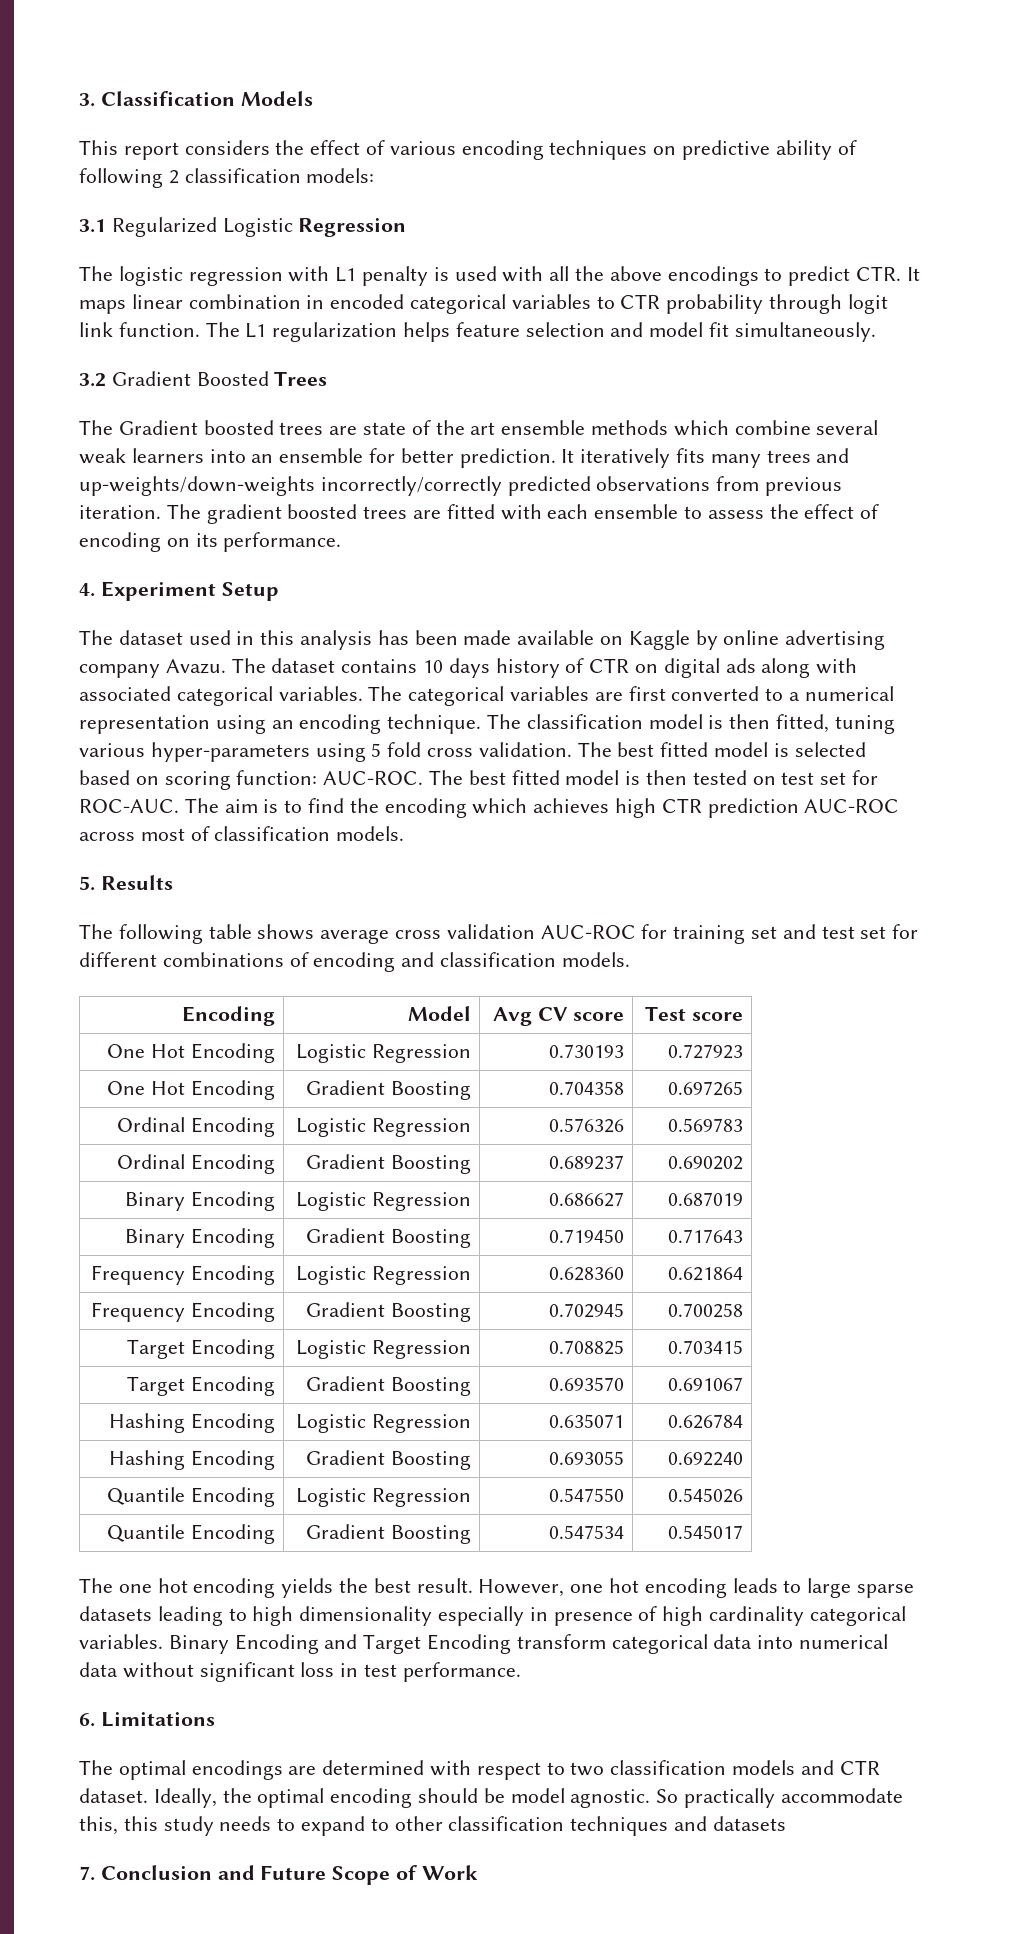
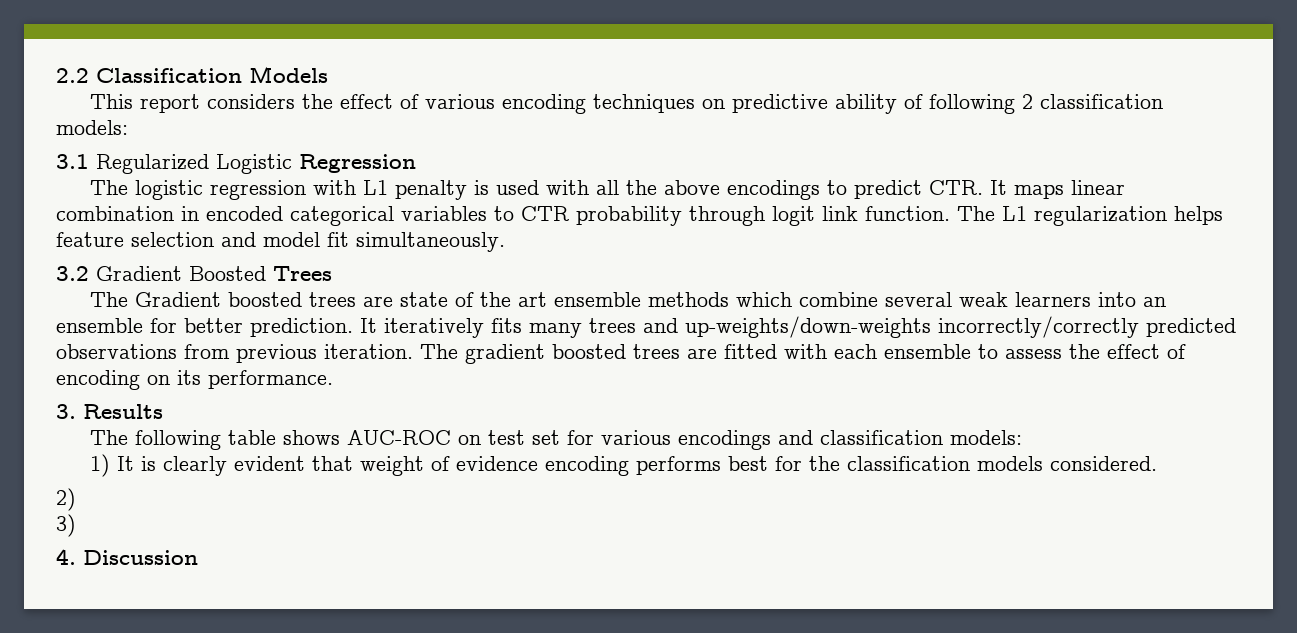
[79,93,95,107] 3. -> [56,68,89,83] 2.2
[79,581,279,601] [79,630,886,650] [79,658,858,678] [79,686,894,706] [79,714,895,734] [79,742,866,762] [79,770,879,790] [79,798,900,818] [79,826,405,841] [79,876,95,891] 4. Experiment Setup // The dataset used in this analysis has been made available on Kaggle by online advertising company Avazu. The dataset contains 10 days history of CTR on digital ads along with associated categorical variables. The categorical variables are first converted to a numerical representation using an encoding technique. The classification model is then fitted, tuning various hyper-parameters using 5 fold cross validation. The best fitted model is selected based on scoring function: AUC-ROC. The best fitted model is then tested on test set for ROC-AUC. The aim is to find the encoding which achieves high CTR prediction AUC-ROC across most of classification models. // 5. -> [56,404,76,419] 3.
[320,924,919,944] [79,952,630,972] [181,1006,275,1026] [407,1006,471,1021] [493,1007,624,1026] [645,1006,743,1021] [107,1043,275,1063] [296,1044,471,1063] [548,1044,624,1058] [667,1044,743,1059] [107,1080,275,1100] [306,1080,471,1100] [548,1081,624,1095] [667,1081,743,1096] [117,1117,275,1137] [296,1118,471,1137] [548,1118,624,1133] [667,1118,743,1132] [117,1154,275,1174] [306,1154,471,1174] [548,1155,624,1170] [667,1156,743,1170] [125,1191,275,1211] [296,1192,471,1211] [548,1192,624,1207] [667,1192,743,1206] [125,1228,275,1248] [306,1228,471,1248] [548,1229,624,1243] [667,1229,743,1243] [91,1265,275,1285] [296,1266,471,1285] [548,1267,624,1281] [667,1267,743,1281] [91,1302,275,1322] [306,1302,471,1322] [548,1303,624,1318] [667,1303,743,1318] [127,1339,275,1359] [296,1340,471,1359] [548,1340,624,1355] [667,1340,743,1354] [127,1376,275,1396] [306,1376,471,1396] [548,1377,624,1391] [667,1377,743,1391] [109,1413,275,1433] [296,1414,471,1433] [548,1414,624,1428] [667,1414,743,1429] [109,1450,275,1470] [306,1450,471,1470] [548,1451,624,1465] [667,1452,743,1466] [107,1487,275,1507] [296,1488,471,1507] [548,1488,624,1502] [667,1488,743,1503] [107,1524,275,1544] [306,1524,471,1544] [548,1525,624,1539] [667,1525,743,1539] [79,1578,915,1598] [79,1606,906,1626] [79,1634,889,1654] [79,1662,521,1682] [79,1712,215,1727] [79,1760,880,1780] [79,1788,903,1808] [79,1816,786,1836] [79,1865,478,1885] average cross validation AUC-ROC for training set and test set for different combinations of encoding and classification models. // Encoding | Model | Avg CV score | Test score // One Hot Encoding | Logistic Regression | 0.730193 | 0.727923 // One Hot Encoding | Gradient Boosting | 0.704358 | 0.697265 // Ordinal Encoding | Logistic Regression | 0.576326 | 0.569783 // Ordinal Encoding | Gradient Boosting | 0.689237 | 0.690202 // Binary Encoding | Logistic Regression | 0.686627 | 0.687019 // Binary Encoding | Gradient Boosting | 0.719450 | 0.717643 // Frequency Encoding | Logistic Regression | 0.628360 | 0.621864 // Frequency Encoding | Gradient Boosting | 0.702945 | 0.700258 // Target Encoding | Logistic Regression | 0.708825 | 0.703415 // Target Encoding | Gradient Boosting | 0.693570 | 0.691067 // Hashing Encoding | Logistic Regression | 0.635071 | 0.626784 // Hashing Encoding | Gradient Boosting | 0.693055 | 0.692240 // Quantile Encoding | Logistic Regression | 0.547550 | 0.545026 // Quantile Encoding | Gradient Boosting | 0.547534 | 0.545017 // The one hot encoding yields the best result. However, one hot encoding leads to large sparse datasets leading to high dimensionality especially in presence of high cardinality categorical variables. Binary Encoding and Target Encoding transform categorical data into numerical data without significant loss in test performance. // 6. Limitations // The optimal encodings are determined with respect to two classification models and CTR dataset. Ideally, the optimal encoding should be model agnostic. So practically accommodate this, this study needs to expand to other classification techniques and datasets // 7. Conclusion and Future Scope of Work -> [346,430,1022,450] [89,454,1157,477] [56,488,76,511] [56,514,76,537] [56,549,198,565] AUC-ROC on test set for various encodings and classification models: // 1) It is clearly evident that weight of evidence encoding performs best for the classification models considered. // 2) // 3) // 4. Discussion

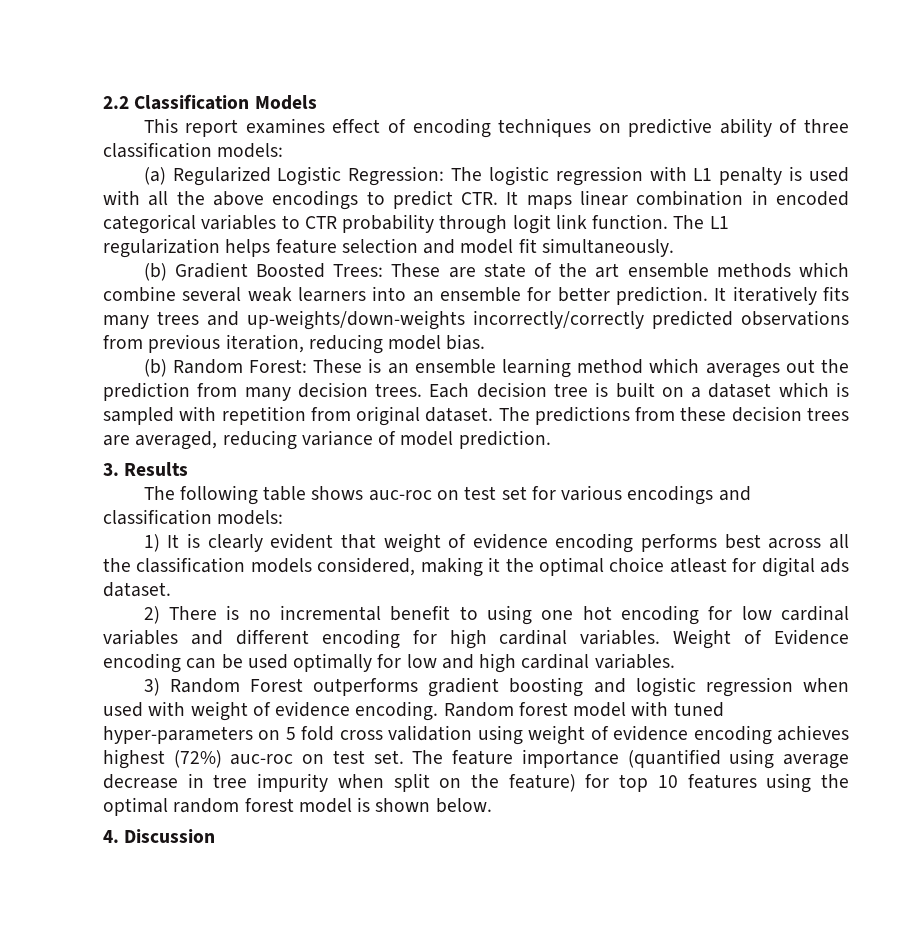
[206,94,495,109] considers the effect of various -> [245,118,406,134] examines effect of
[928,94,1163,114] [56,120,128,135] [56,154,89,169] following 2 classification models: // 3.1 -> [804,119,850,133] [103,142,284,158] [143,167,166,185] three classification models: // (a)
[299,154,416,173] Regression // -> [348,166,445,186] Regression:
[56,266,89,281] 3.2 -> [143,263,167,281] (b)
[273,266,332,281] [89,292,356,307] Trees // The Gradient boosted trees -> [333,263,441,277] Trees: These
[324,344,1186,364] [56,370,333,390] iteration. The gradient boosted trees are fitted with each ensemble to assess the effect of encoding on its performance. -> [225,334,486,354] [143,358,849,378] [103,382,850,401] [103,406,849,426] [103,430,551,450] iteration, reducing model bias. // (b) Random Forest: These is an ensemble learning method which averages out the prediction from many decision trees. Each decision tree is built on a dataset which is sampled with repetition from original dataset. The predictions from these decision trees are averaged, reducing variance of model prediction.
[346,430,451,445] AUC-ROC -> [368,490,432,501] auc-roc
[774,456,802,471] for -> [768,534,849,549] across all
[1049,456,1157,471] [56,488,76,511] [56,514,76,537] considered. // 2) // 3) -> [317,557,849,577] [103,582,171,597] [143,605,850,625] [103,629,849,649] [103,653,675,673] [143,677,849,697] [103,701,724,721] [103,725,849,745] [103,749,850,769] [103,773,849,793] [103,797,492,816] considered, making it the optimal choice atleast for digital ads dataset. // 2) There is no incremental benefit to using one hot encoding for low cardinal variables and different encoding for high cardinal variables. Weight of Evidence encoding can be used optimally for low and high cardinal variables. // 3) Random Forest outperforms gradient boosting and logistic regression when used with weight of evidence encoding. Random forest model with tuned hyper-parameters on 5 fold cross validation using weight of evidence encoding achieves highest (72%) auc-roc on test set. The feature importance (quantified using average decrease in tree impurity when split on the feature) for top 10 features using the optimal random forest model is shown below.

